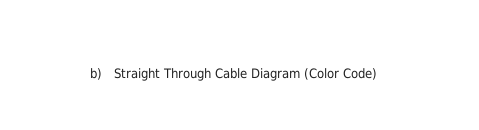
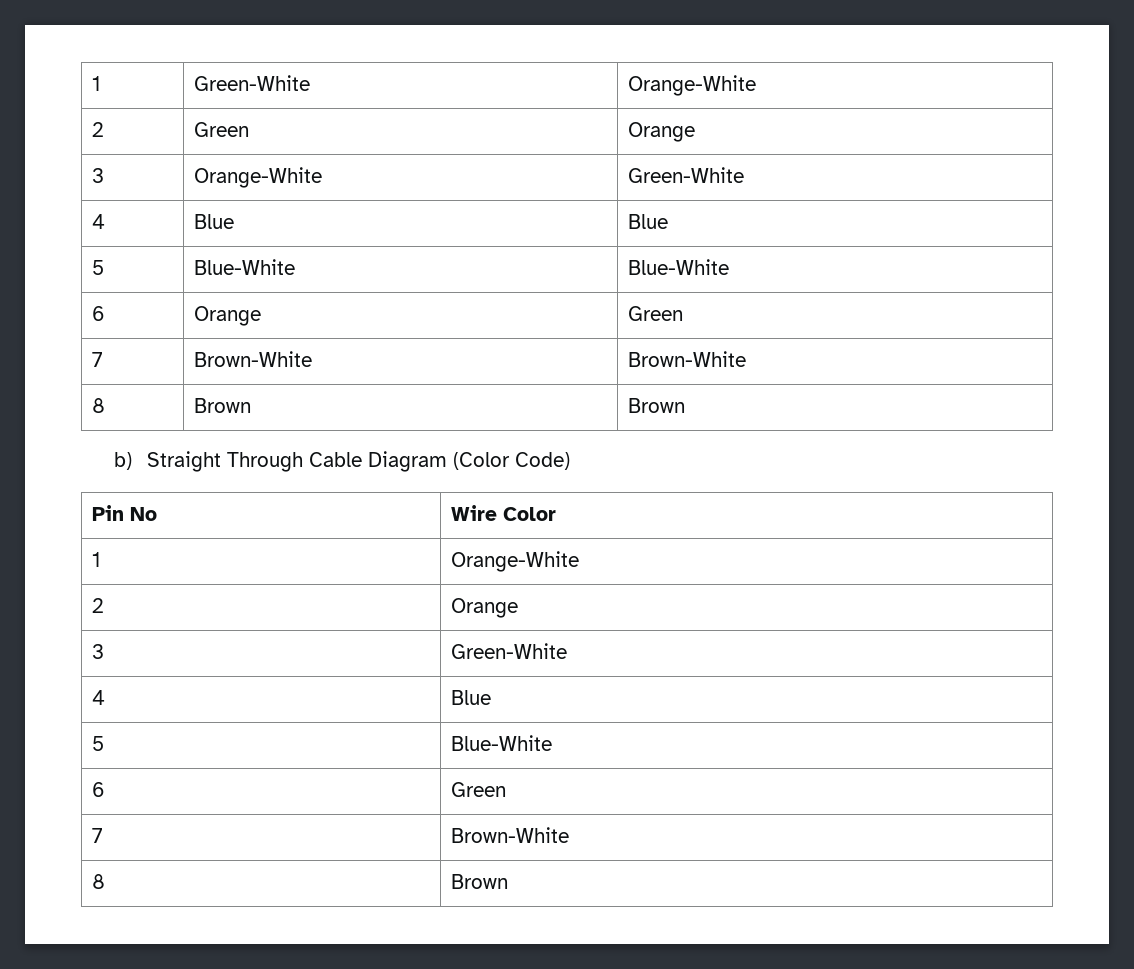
(90, 74) none -> [91,76,100,91] [193,75,310,91] [627,75,756,96] [91,122,104,137] [193,122,249,137] [627,122,695,142] [91,168,104,183] [193,167,322,188] [627,167,744,183] [91,214,105,229] [193,214,234,229] [627,214,668,229] [91,260,104,275] [193,259,295,275] [627,259,729,275] [91,306,105,321] [193,306,261,326] [627,306,683,321] [91,352,103,367] [193,351,312,367] [627,351,746,367] [91,398,105,413] [193,398,251,413] [627,398,685,413] 1 | Green-White | Orange-White // 2 | Green | Orange // 3 | Orange-White | Green-White // 4 | Blue | Blue // 5 | Blue-White | Blue-White // 6 | Orange | Green // 7 | Brown-White | Brown-White // 8 | Brown | Brown //
(378, 74) none -> [91,505,157,521] [450,505,556,521] [91,552,100,567] [450,551,579,572] [91,598,104,613] [450,598,518,618] [91,644,104,659] [450,643,567,659] [91,690,105,705] [450,690,491,705] [91,736,104,751] [450,735,552,751] [91,782,105,797] [450,782,506,797] [91,828,103,843] [450,827,569,843] [91,874,105,889] [450,874,508,889] // Pin No | Wire Color // 1 | Orange-White // 2 | Orange // 3 | Green-White // 4 | Blue // 5 | Blue-White // 6 | Green // 7 | Brown-White // 8 | Brown

